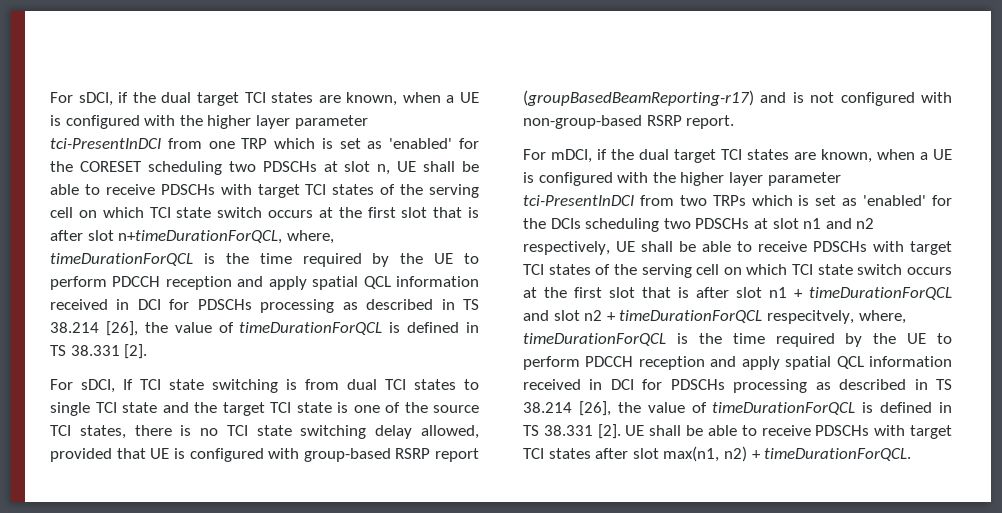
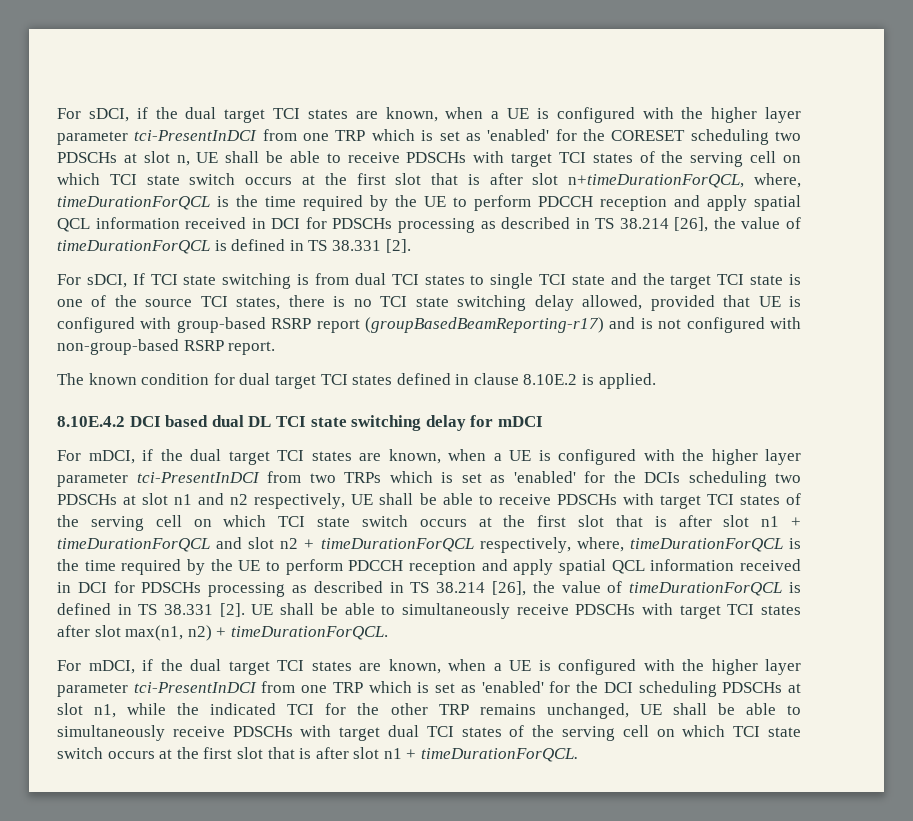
(735, 122) none -> [57,373,656,389] [57,415,543,431] // The known condition for dual target TCI states defined in clause 8.10E.2 is applied. // 8.10E.4.2 DCI based dual DL TCI state switching delay for mDCI
[766,310,854,324] respecitvely, -> [479,537,571,553] respectively,
(757, 430) none -> [401,603,510,619] simultaneously
(912, 454) none -> [57,659,801,675] [57,681,802,697] [57,703,801,719] [57,725,801,741] [57,747,579,762] // For mDCI, if the dual target TCI states are known, when a UE is configured with the higher layer parameter tci-PresentInDCI from one TRP which is set as 'enabled' for the DCI scheduling PDSCHs at slot n1, while the indicated TCI for the other TRP remains unchanged, UE shall be able to simultaneously receive PDSCHs with target dual TCI states of the serving cell on which TCI state switch occurs at the first slot that is after slot n1 + timeDurationForQCL.

